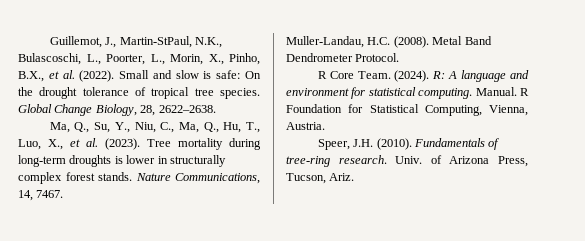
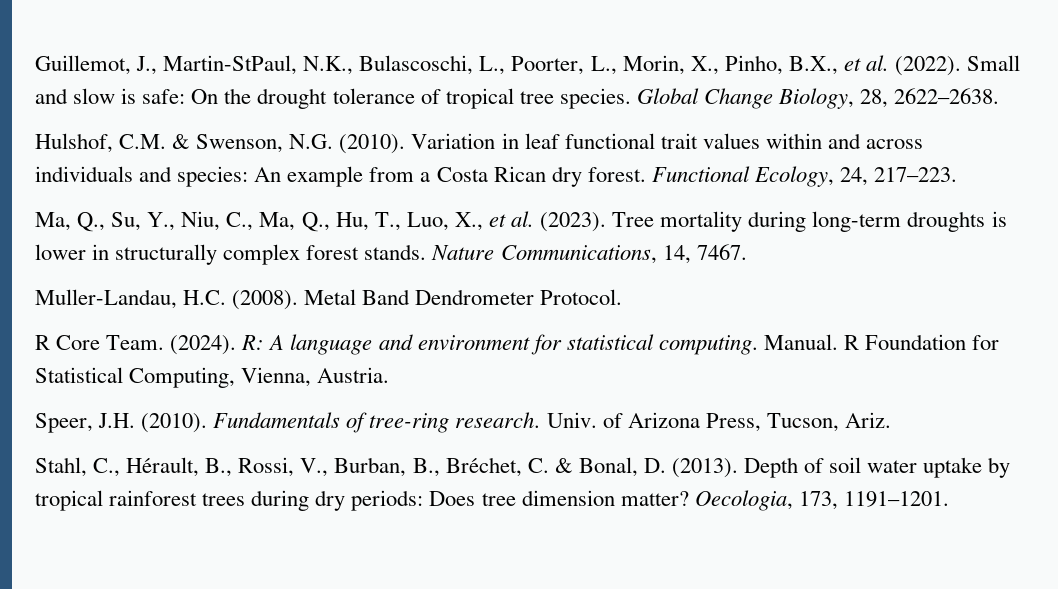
(216, 109) none -> [35,133,924,154] [35,166,958,187] // Hulshof, C.M. & Swenson, N.G. (2010). Variation in leaf functional trait values within and across individuals and species: An example from a Costa Rican dry forest. Functional Ecology, 24, 217–223.
(355, 177) none -> [35,457,1011,478] [35,490,949,511] // Stahl, C., Hérault, B., Rossi, V., Burban, B., Bréchet, C. & Bonal, D. (2013). Depth of soil water uptake by tropical rainforest trees during dry periods: Does tree dimension matter? Oecologia, 173, 1191–1201.

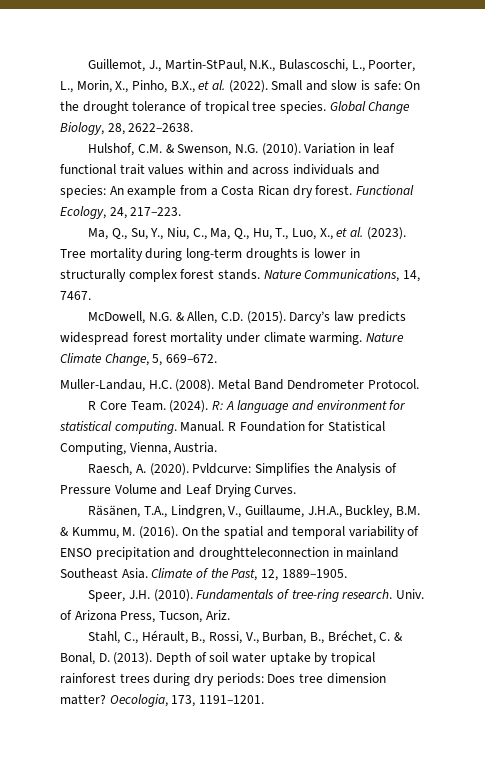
(747, 252) none -> [88,311,406,324] [60,332,404,345] [60,353,217,366] // McDowell, N.G. & Allen, C.D. (2015). Darcy’s law predicts widespread forest mortality under climate warming. Nature Climate Change, 5, 669–672.
(390, 375) none -> [88,463,398,476] [60,484,297,497] [88,505,421,518] [60,526,420,539] [60,547,400,560] [60,568,347,581] // Raesch, A. (2020). Pvldcurve: Simplifies the Analysis of Pressure Volume and Leaf Drying Curves. // Räsänen, T.A., Lindgren, V., Guillaume, J.H.A., Buckley, B.M. & Kummu, M. (2016). On the spatial and temporal variability of ENSO precipitation and droughtteleconnection in mainland Southeast Asia. Climate of the Past, 12, 1889–1905.

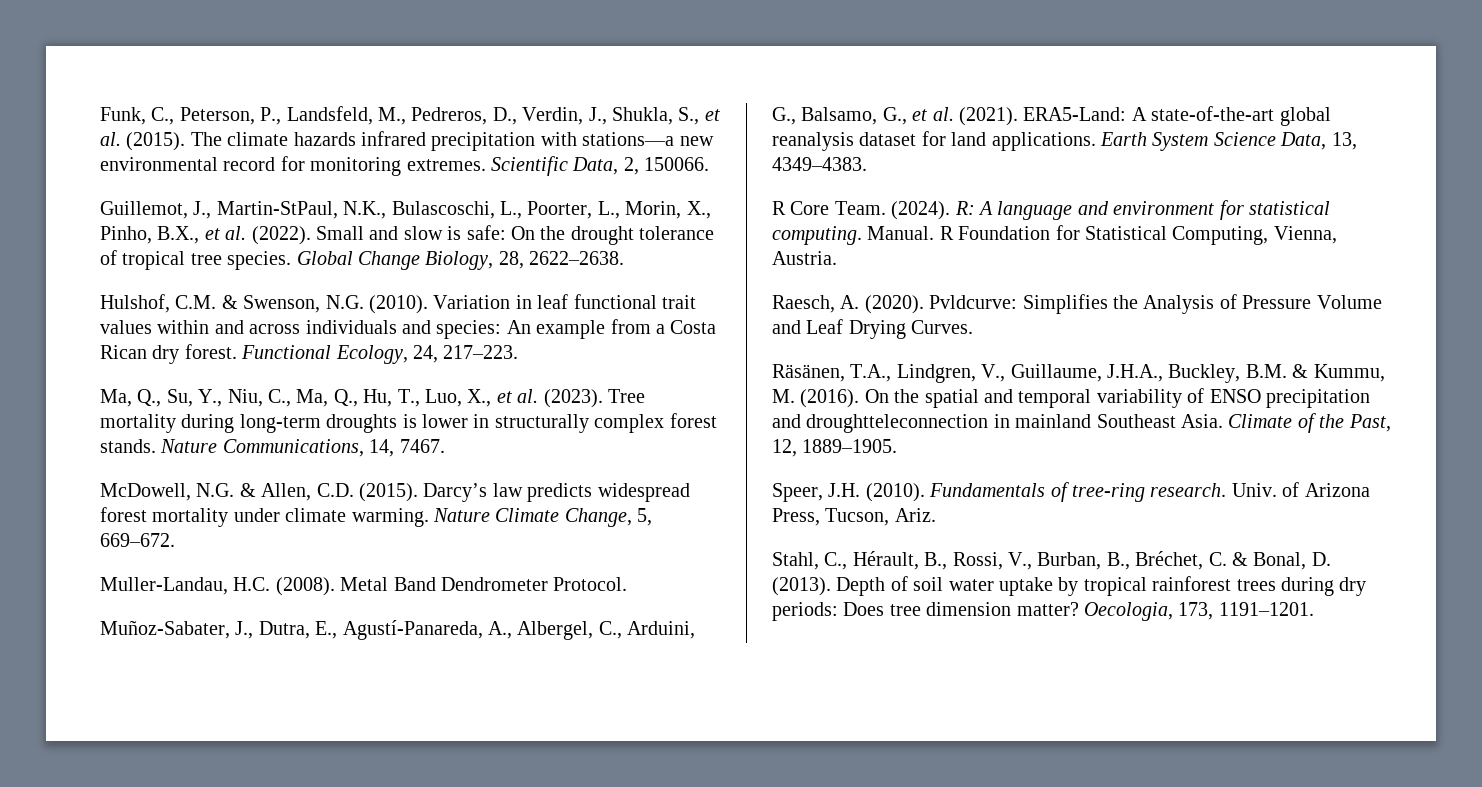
(88, 65) none -> [100,106,720,125] [100,131,714,151] [100,156,710,176] Funk, C., Peterson, P., Landsfeld, M., Pedreros, D., Verdin, J., Shukla, S., et al. (2015). The climate hazards infrared precipitation with stations—a new environmental record for monitoring extremes. Scientific Data, 2, 150066. //
(419, 384) none -> [100,620,696,640] [772,106,1331,126] [772,131,1357,151] [772,157,867,171] // Muñoz-Sabater, J., Dutra, E., Agustí-Panareda, A., Albergel, C., Arduini, G., Balsamo, G., et al. (2021). ERA5-Land: A state-of-the-art global reanalysis dataset for land applications. Earth System Science Data, 13, 4349–4383.

